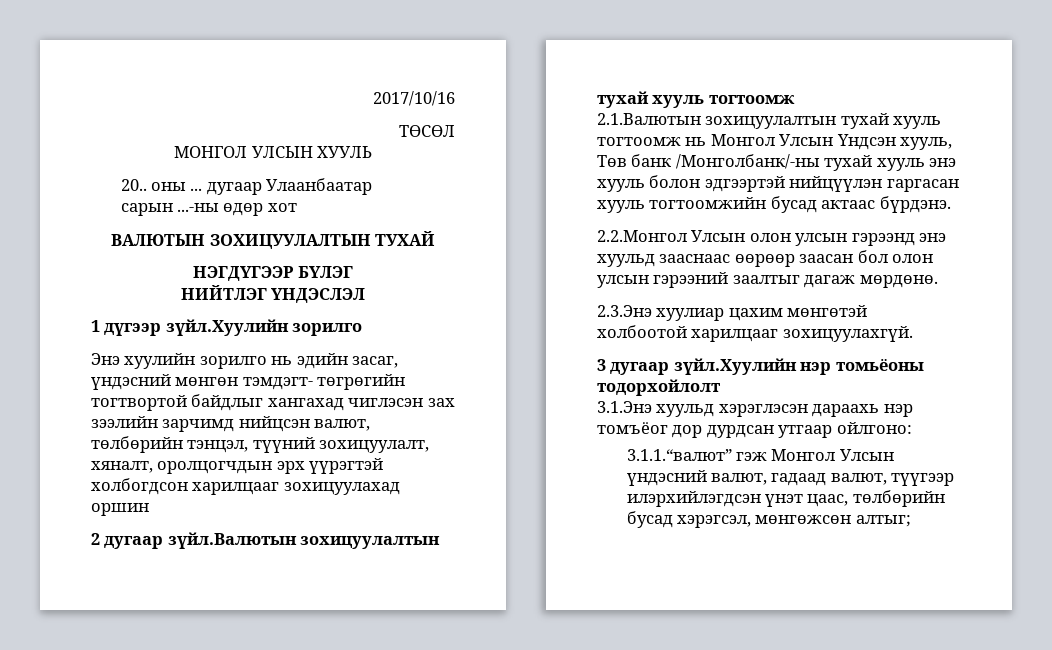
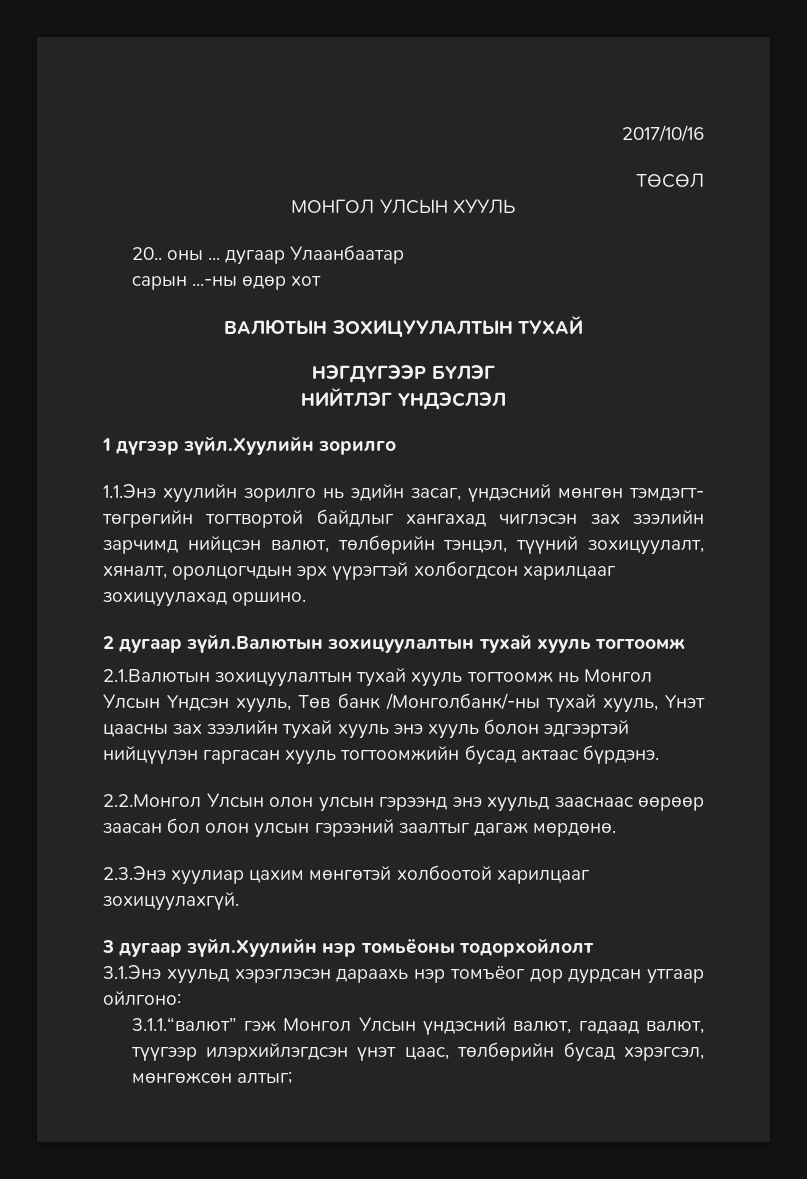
[91,353,120,365] Энэ -> [103,484,156,498] 1.1.Энэ
[91,503,149,516] оршин -> [232,592,307,606] оршино.
(873, 163) none -> [602,695,705,713] [103,720,333,739] хууль, Үнэт цаасны зах зээлийн тухай

